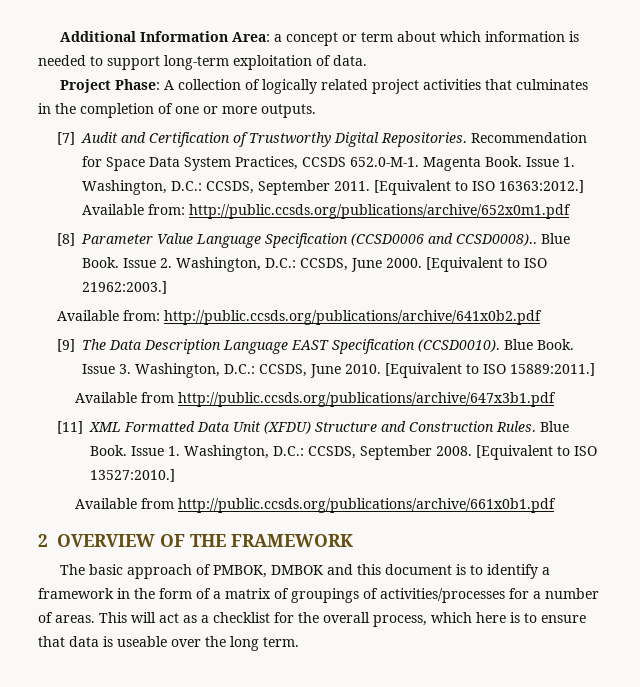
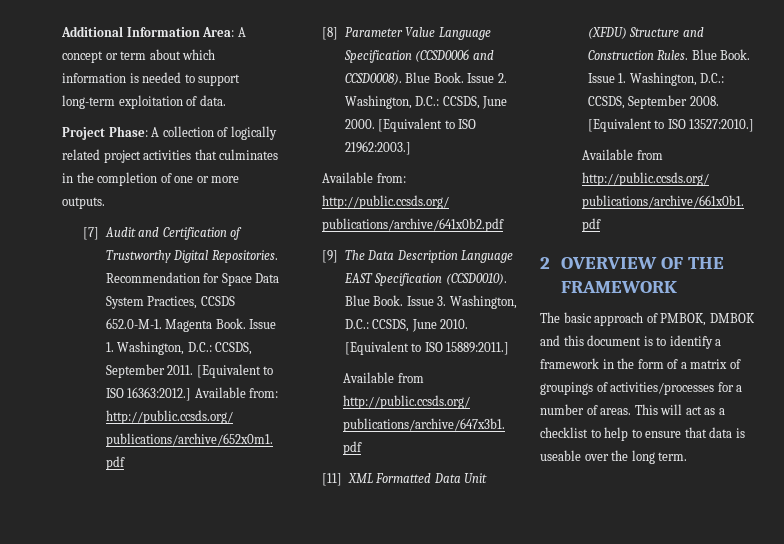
[274,34,283,42] a -> [237,27,246,37] A
[455,233,537,246] CCSD0008).. -> [344,73,402,85] CCSD0008).
[274,612,520,627] for the overall process, which here is -> [590,427,629,441] to help

